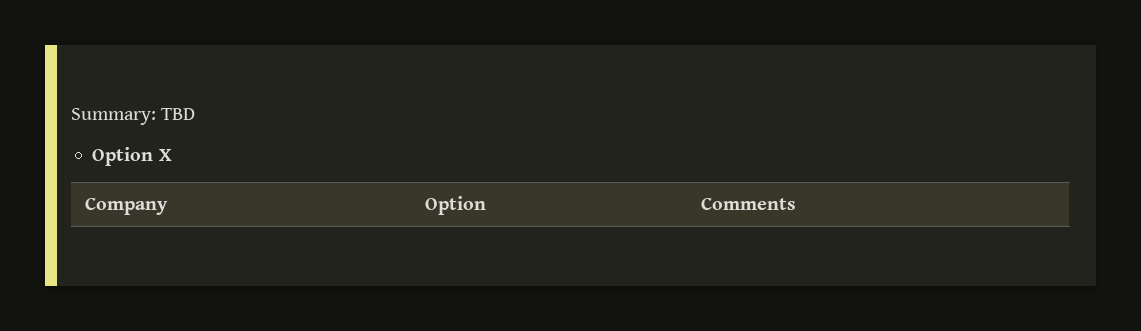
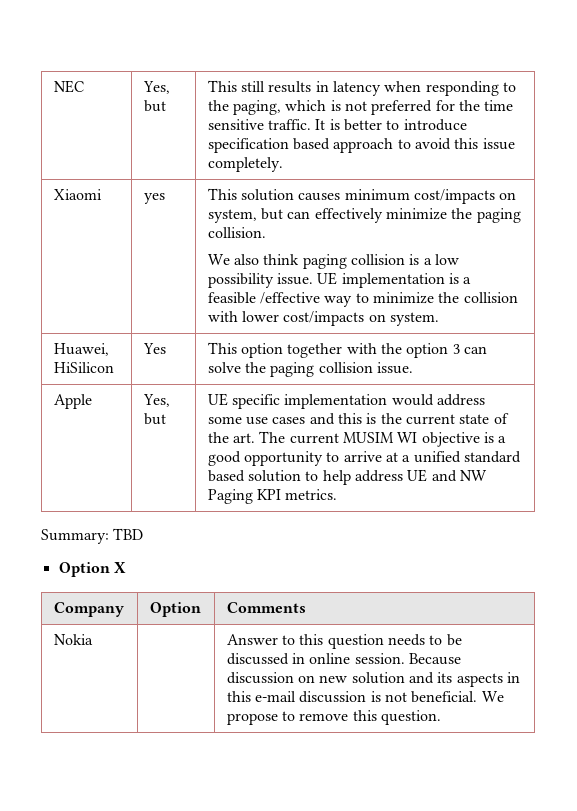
(71, 116) none -> [53,80,84,93] [142,81,170,94] [143,100,166,112] [207,80,516,96] [207,100,514,115] [207,119,467,131] [207,138,515,153] [207,157,283,172] [53,189,102,200] [143,193,165,204] [207,188,517,204] [207,208,521,223] [207,227,266,238] [207,254,459,269] [207,272,472,288] [207,292,518,307] [207,311,439,326] [53,343,109,356] [53,362,114,373] [142,343,166,354] [207,342,487,358] [207,362,413,377] [53,394,92,409] [142,394,170,407] [143,413,166,425] [207,393,485,409] [207,413,509,425] [207,431,507,447] [207,451,521,466] [207,469,487,485] [207,489,338,504] NEC | Yes, but | This still results in latency when responding to the paging, which is not preferred for the time sensitive traffic. It is better to introduce specification based approach to avoid this issue completely. // Xiaomi | yes | This solution causes minimum cost/impacts on system, but can effectively minimize the paging collision. // We also think paging collision is a low possibility issue. UE implementation is a feasible /effective way to minimize the collision with lower cost/impacts on system. // Huawei, HiSilicon | Yes | This option together with the option 3 can solve the paging collision issue. // Apple | Yes, but | UE specific implementation would address some use cases and this is the current state of the art. The current MUSIM WI objective is a good opportunity to arrive at a unified standard based solution to help address UE and NW Paging KPI metrics. //
(796, 203) none -> [53,634,93,645] [226,634,462,649] [226,653,461,665] [226,672,520,687] [226,691,504,703] [226,710,441,725] // Nokia | | Answer to this question needs to be discussed in online session. Because discussion on new solution and its aspects in this e-mail discussion is not beneficial. We propose to remove this question.

